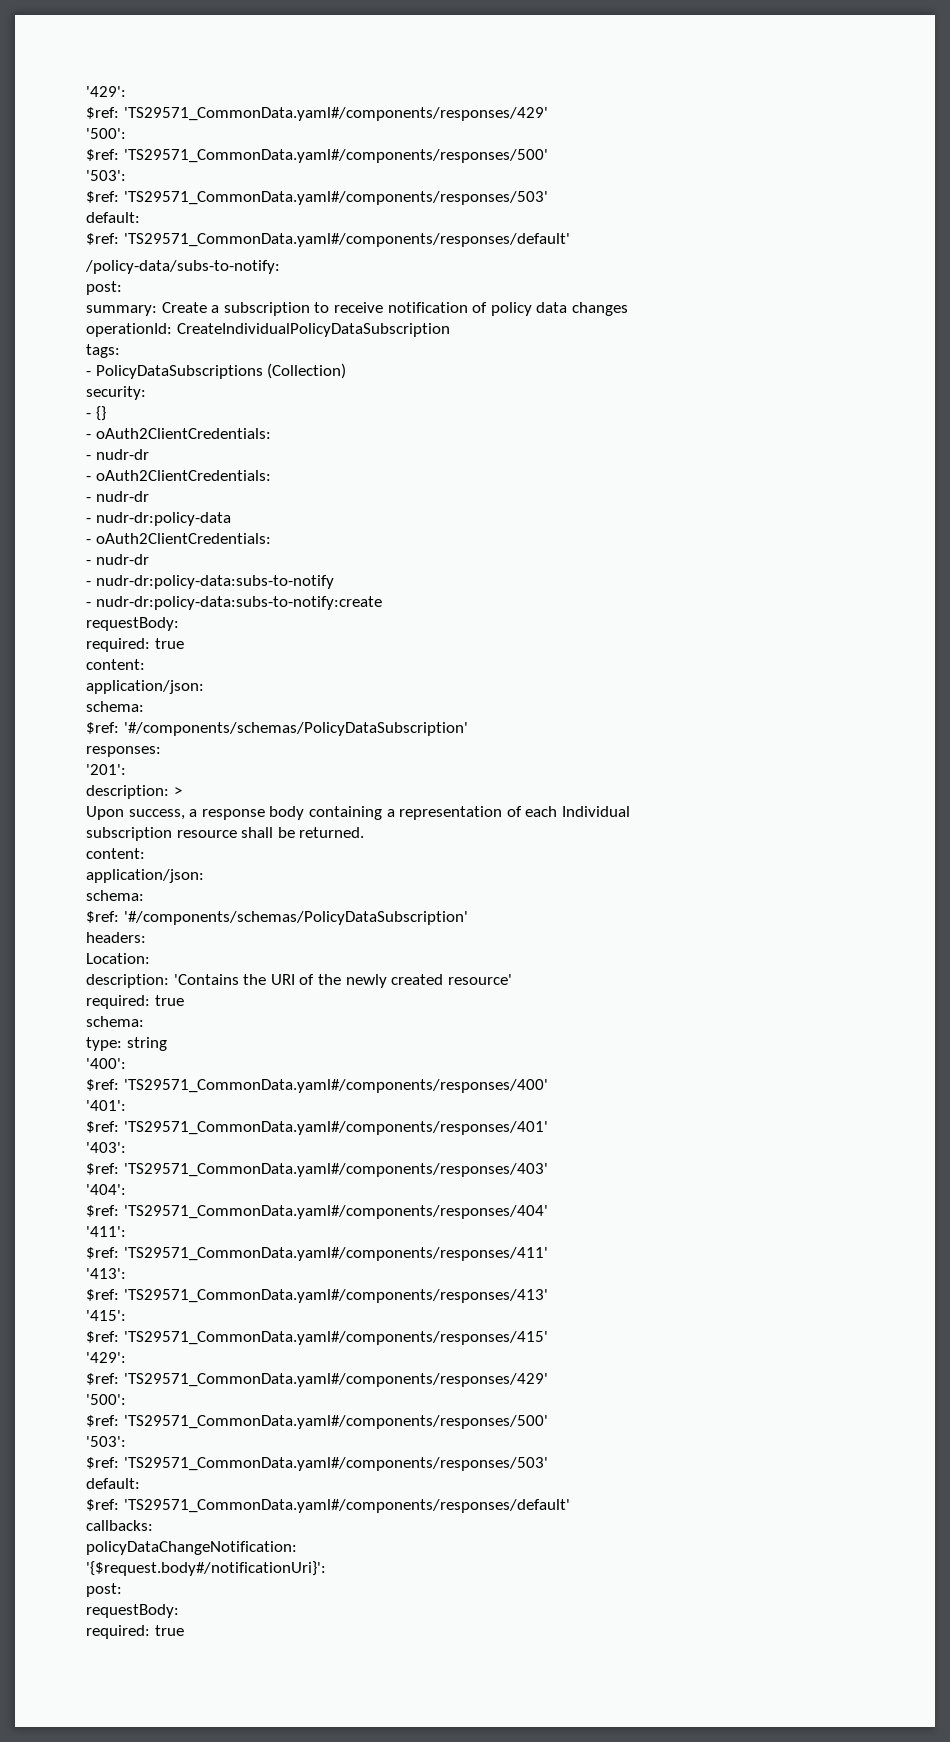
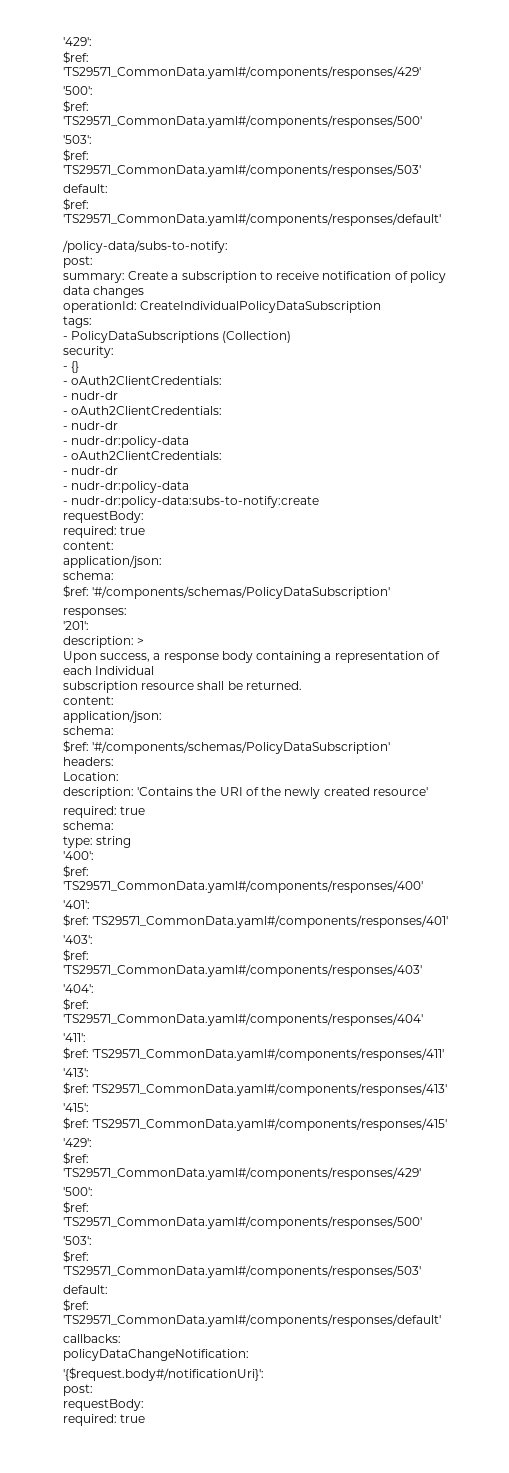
[95,575,334,589] nudr-dr:policy-data:subs-to-notify -> [71,481,190,493] nudr-dr:policy-data

